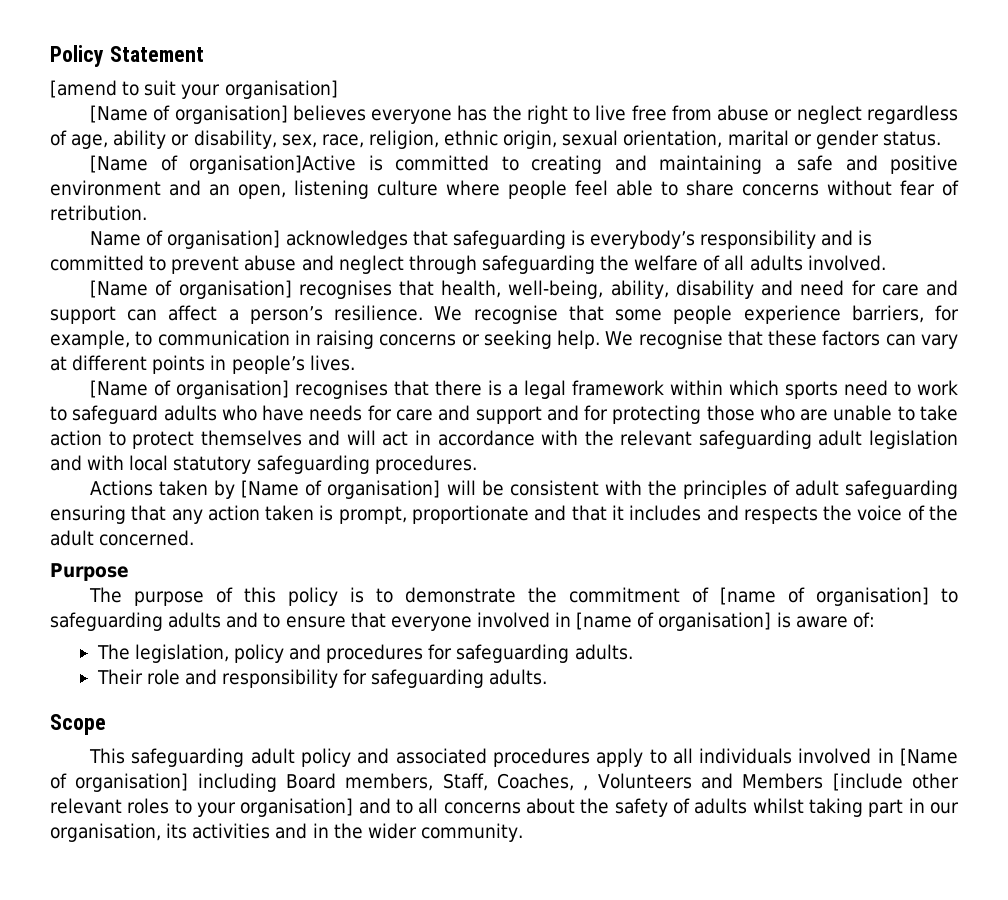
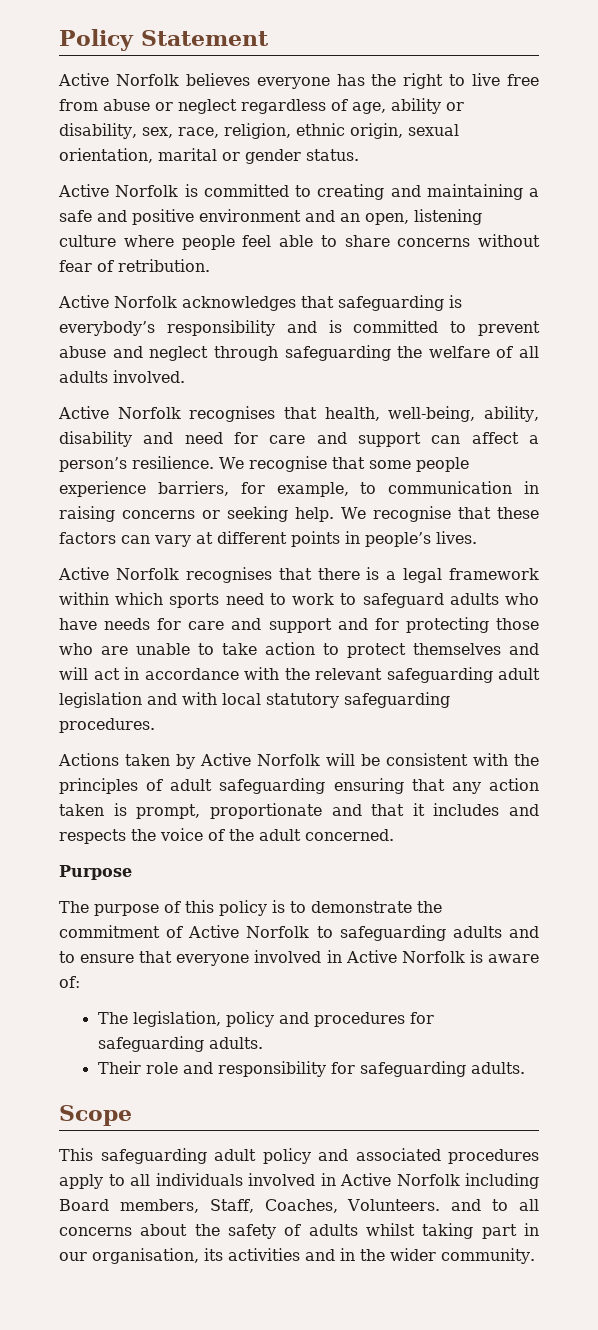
[50,80,338,99] [90,105,288,124] [amend to suit your organisation] // [Name of organisation] -> [58,73,179,86] Active Norfolk
[90,155,357,174] [Name of organisation]Active -> [58,184,179,197] Active Norfolk
[90,230,281,249] Name of organisation] -> [58,295,177,308] Active Norfolk
[90,280,292,299] [Name of organisation] -> [58,406,181,419] Active Norfolk
[90,380,290,399] [Name of organisation] -> [58,567,179,580] Active Norfolk
[241,480,441,499] [Name of organisation] -> [200,753,320,766] Active Norfolk
[720,587,930,606] [name of organisation] -> [188,925,310,938] Active Norfolk
[576,612,772,631] [name of organisation] -> [345,950,465,963] Active Norfolk
[899,748,958,766] [50,773,189,792] [Name of organisation] -> [340,1173,460,1186] Active Norfolk
[583,773,959,791] [50,798,354,817] , Volunteers and Members [include other relevant roles to your organisation] -> [347,1199,441,1211] Volunteers.

